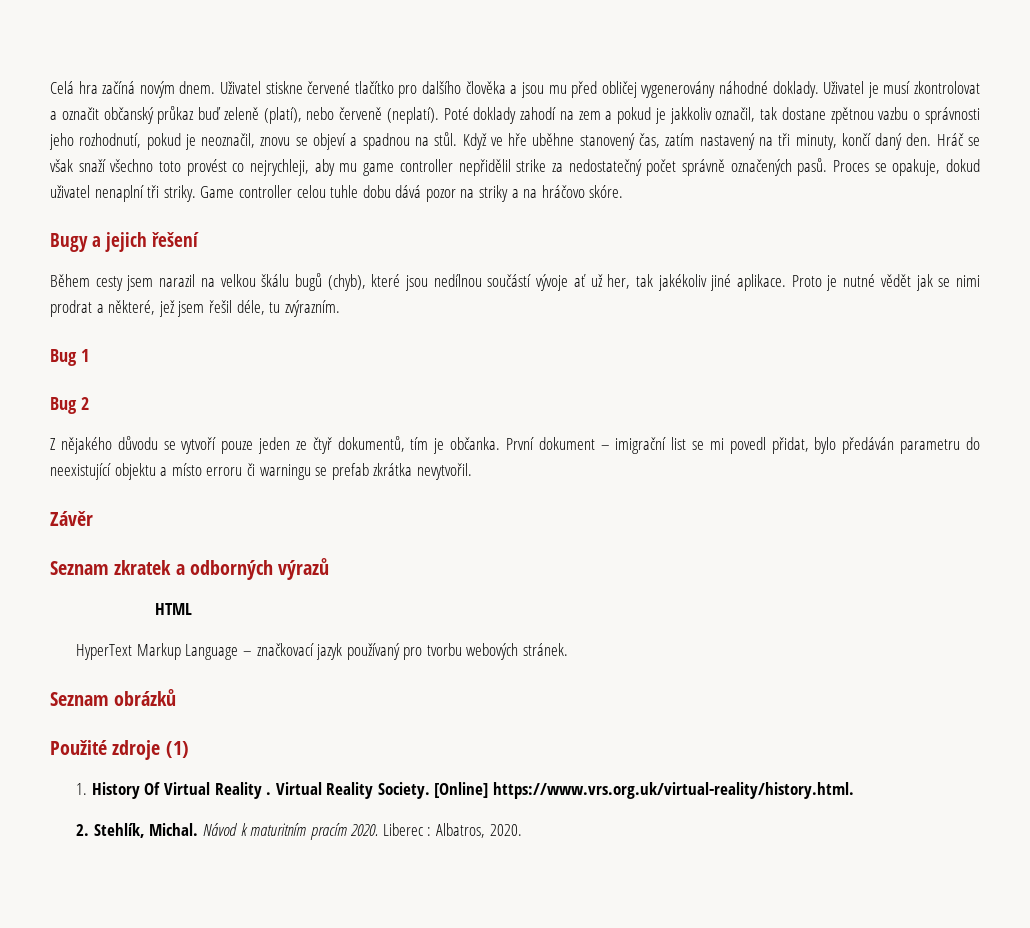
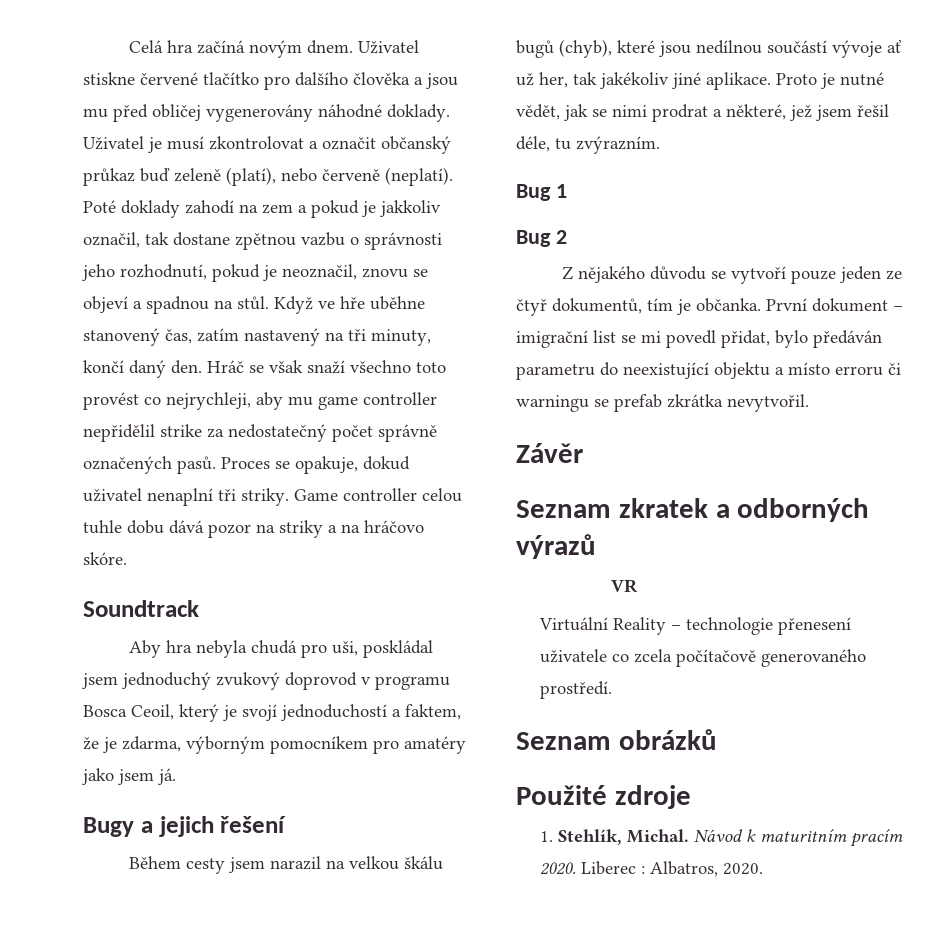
(624, 191) none -> [83,600,199,617] [128,640,433,658] [82,672,450,690] [83,704,461,722] [83,736,466,754] [82,768,176,785] // Soundtrack // Aby hra nebyla chudá pro uši, poskládal jsem jednoduchý zvukový doprovod v programu Bosca Ceoil, který je svojí jednoduchostí a faktem, že je zdarma, výborným pomocníkem pro amatéry jako jsem já.
[880,274,911,287] vědět -> [516,104,560,120] vědět,
[154,603,192,615] [76,643,569,660] HTML // HyperText Markup Language – značkovací jazyk používaný pro tvorbu webových stránek. -> [610,579,638,593] [538,617,851,635] [539,649,866,667] [539,681,612,699] VR // Virtuální Reality – technologie přenesení uživatele co zcela počítačově generovaného prostředí.
[165,741,189,758] (1) -> (691, 797) none
[91,782,855,799] [76,824,90,836] History Of Virtual Reality . Virtual Reality Society. [Online] https://www.vrs.org.uk/virtual-reality/history.html. // 2. -> (553, 836) none

